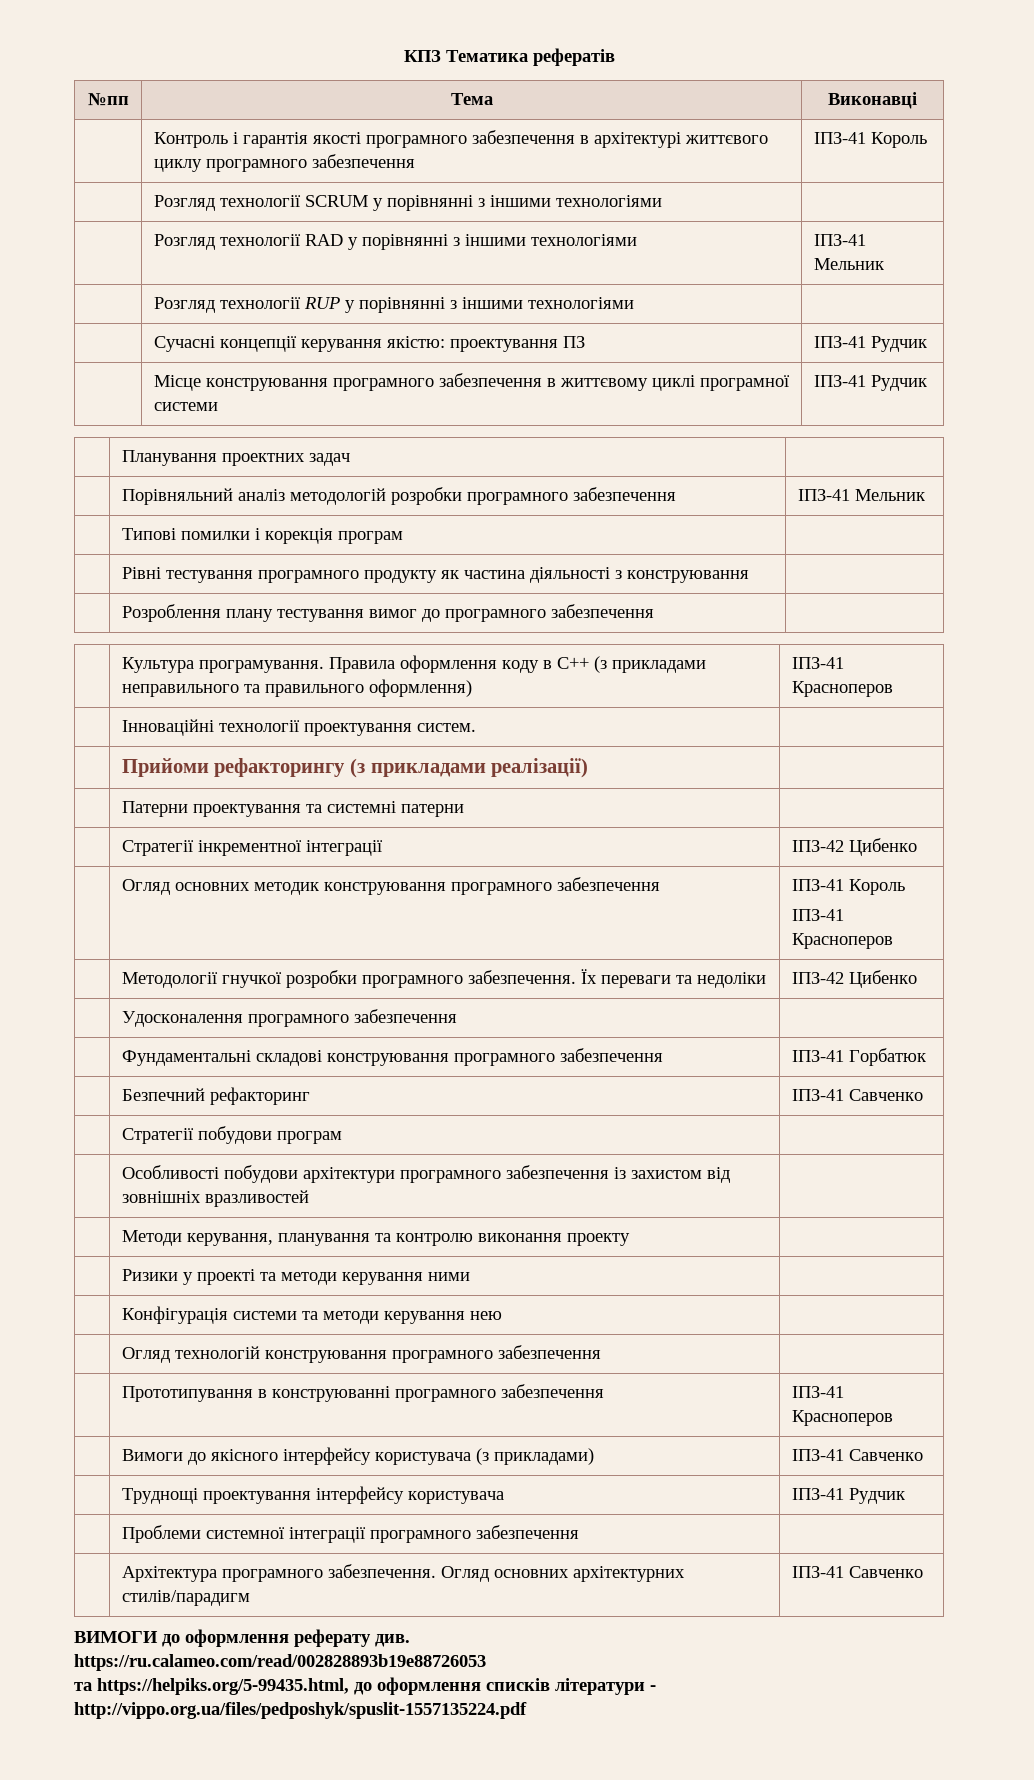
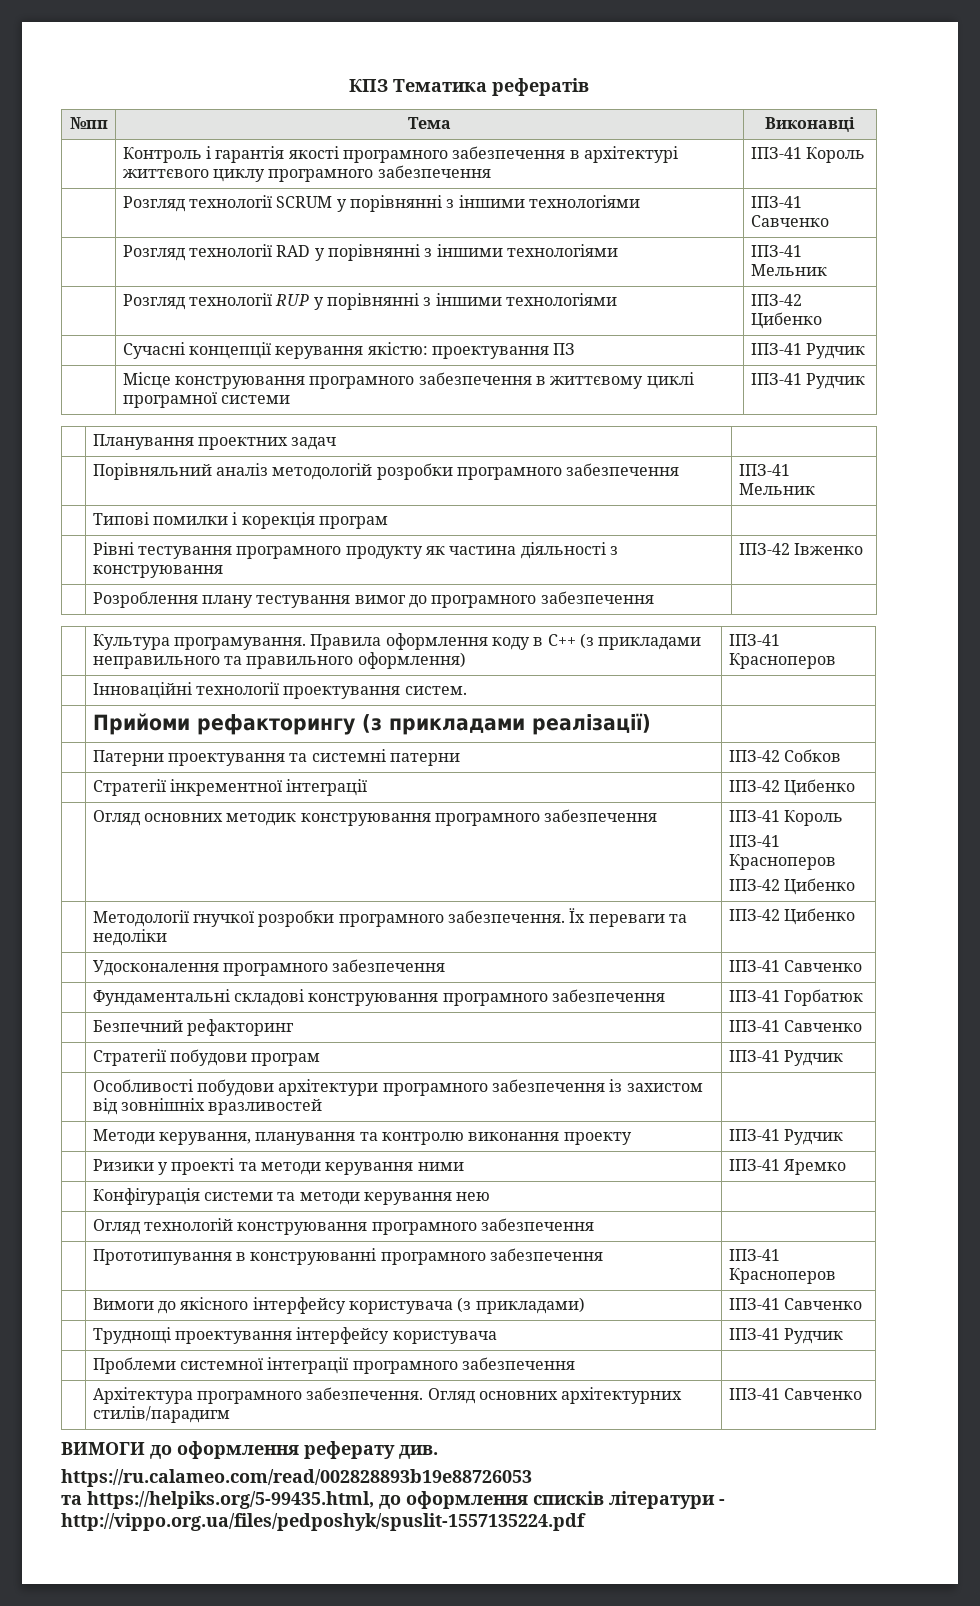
(662, 201) none -> [750,196,802,208] [750,215,829,227] ІПЗ-41 Савченко
(634, 303) none -> [750,294,802,306] [750,312,822,329] ІПЗ-42 Цибенко
(749, 576) none -> [738,543,864,555] ІПЗ-42 Івженко
(464, 810) none -> [728,749,842,762] ІПЗ-42 Собков
(893, 941) none -> [728,878,856,895] // ІПЗ-42 Цибенко
(457, 1016) none -> [728,960,863,972] ІПЗ-41 Савченко
(342, 1137) none -> [728,1050,844,1066] ІПЗ-41 Рудчик
(630, 1239) none -> [728,1129,844,1145] ІПЗ-41 Рудчик
(470, 1276) none -> [728,1159,847,1175] ІПЗ-41 Яремко

